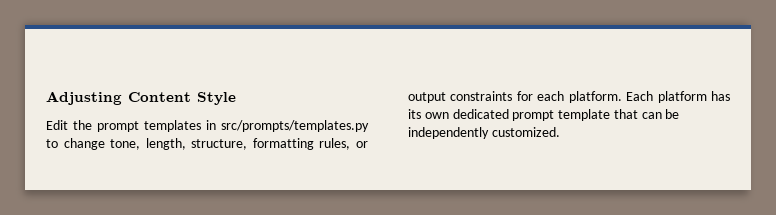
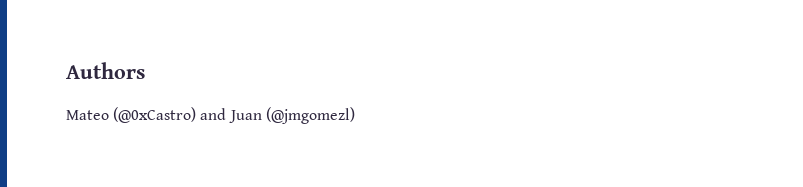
[46,91,236,105] [46,120,369,132] [46,138,368,150] [408,91,730,103] [408,109,680,121] [408,127,560,139] Adjusting Content Style // Edit the prompt templates in src/prompts/templates.py to change tone, length, structure, formatting rules, or output constraints for each platform. Each platform has its own dedicated prompt template that can be independently customized. -> [66,62,145,79] [66,107,355,124] Authors // Mateo (@0xCastro) and Juan (@jmgomezl)

